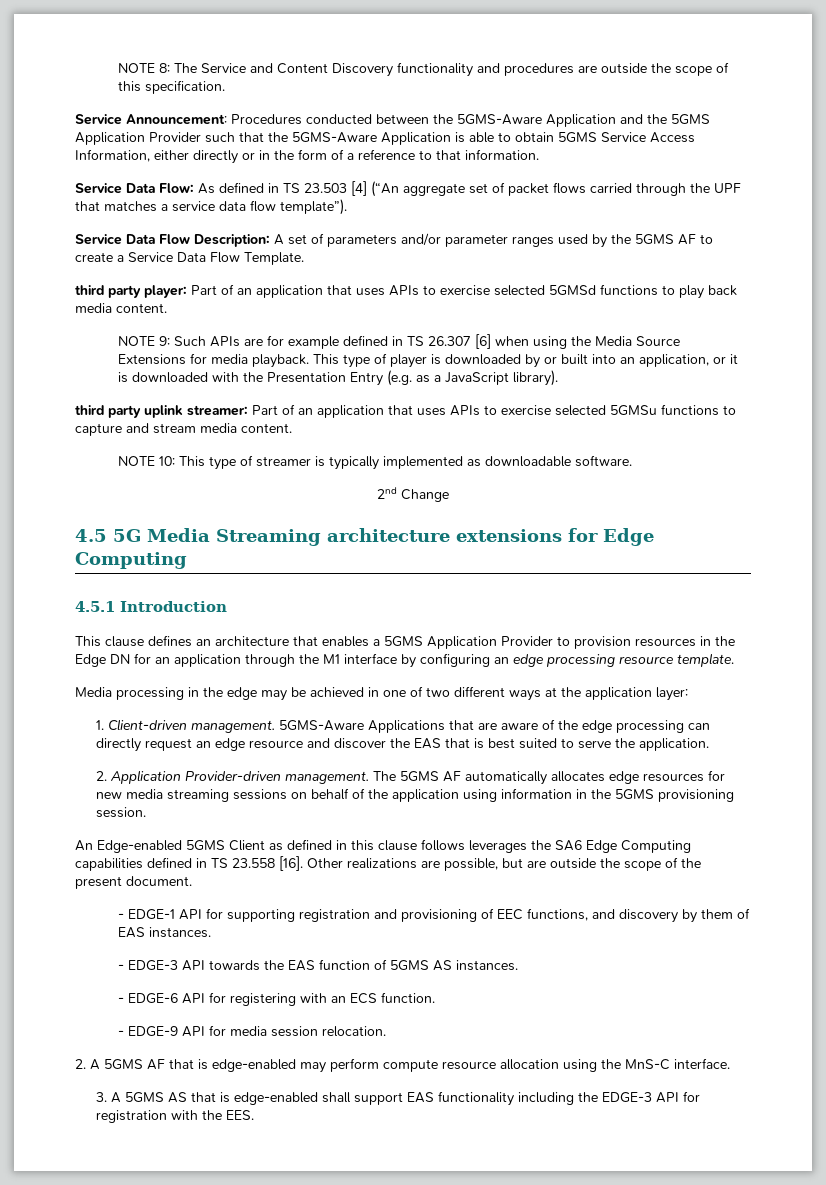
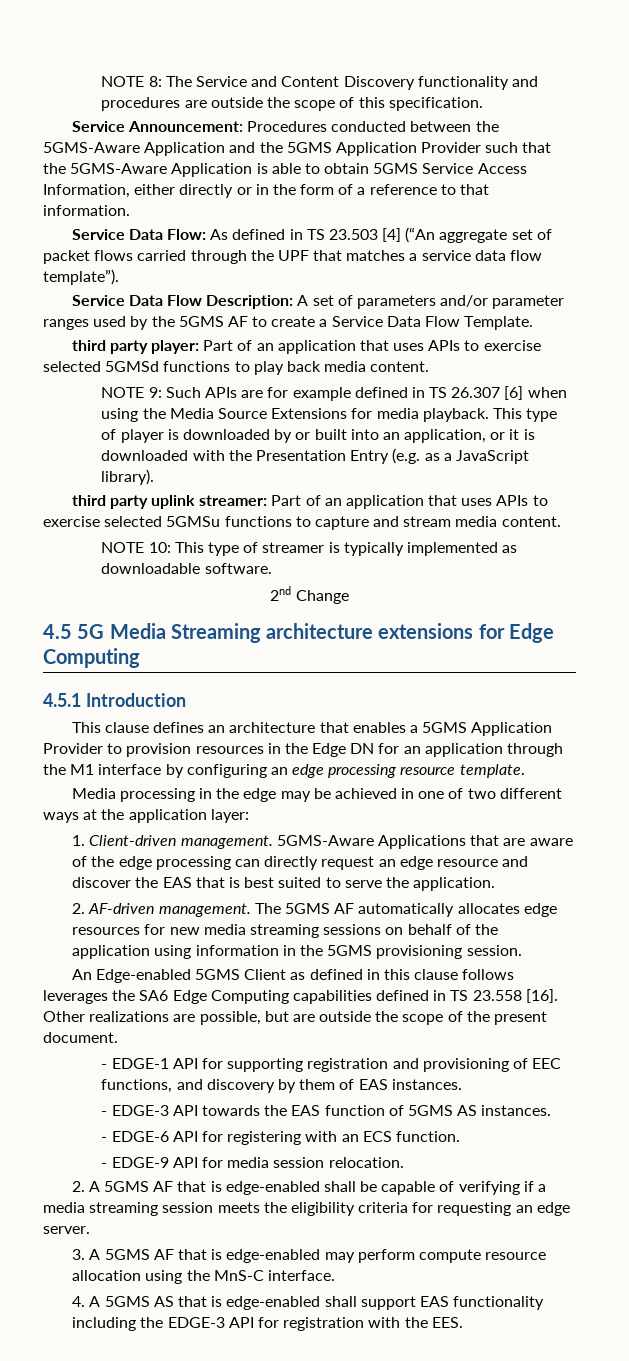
[110,770,282,784] Application Provider-driven -> [88,903,155,914] AF-driven
(296, 1065) none -> [323,1181,547,1195] [43,1202,570,1216] [43,1226,90,1234] [72,1249,321,1263] shall be capable of verifying if a media streaming session meets the eligibility criteria for requesting an edge server. // 3. A 5GMS AF that is edge-enabled
[96,1092,108,1102] 3. -> [72,1296,86,1307] 4.

